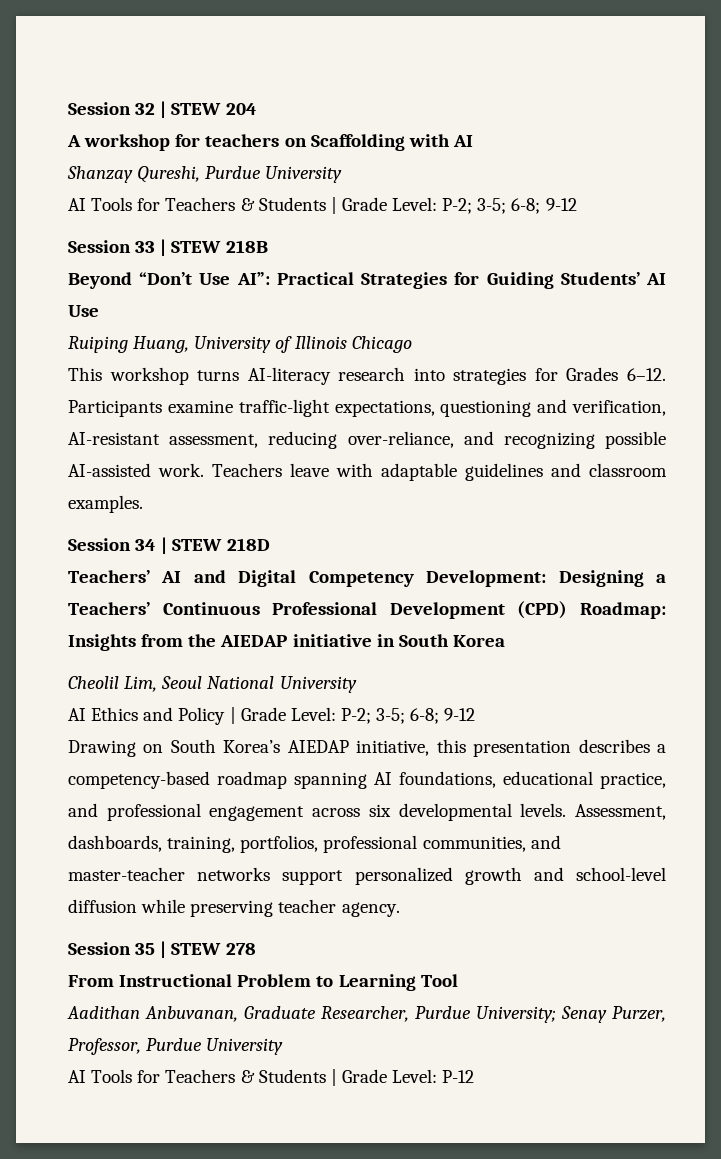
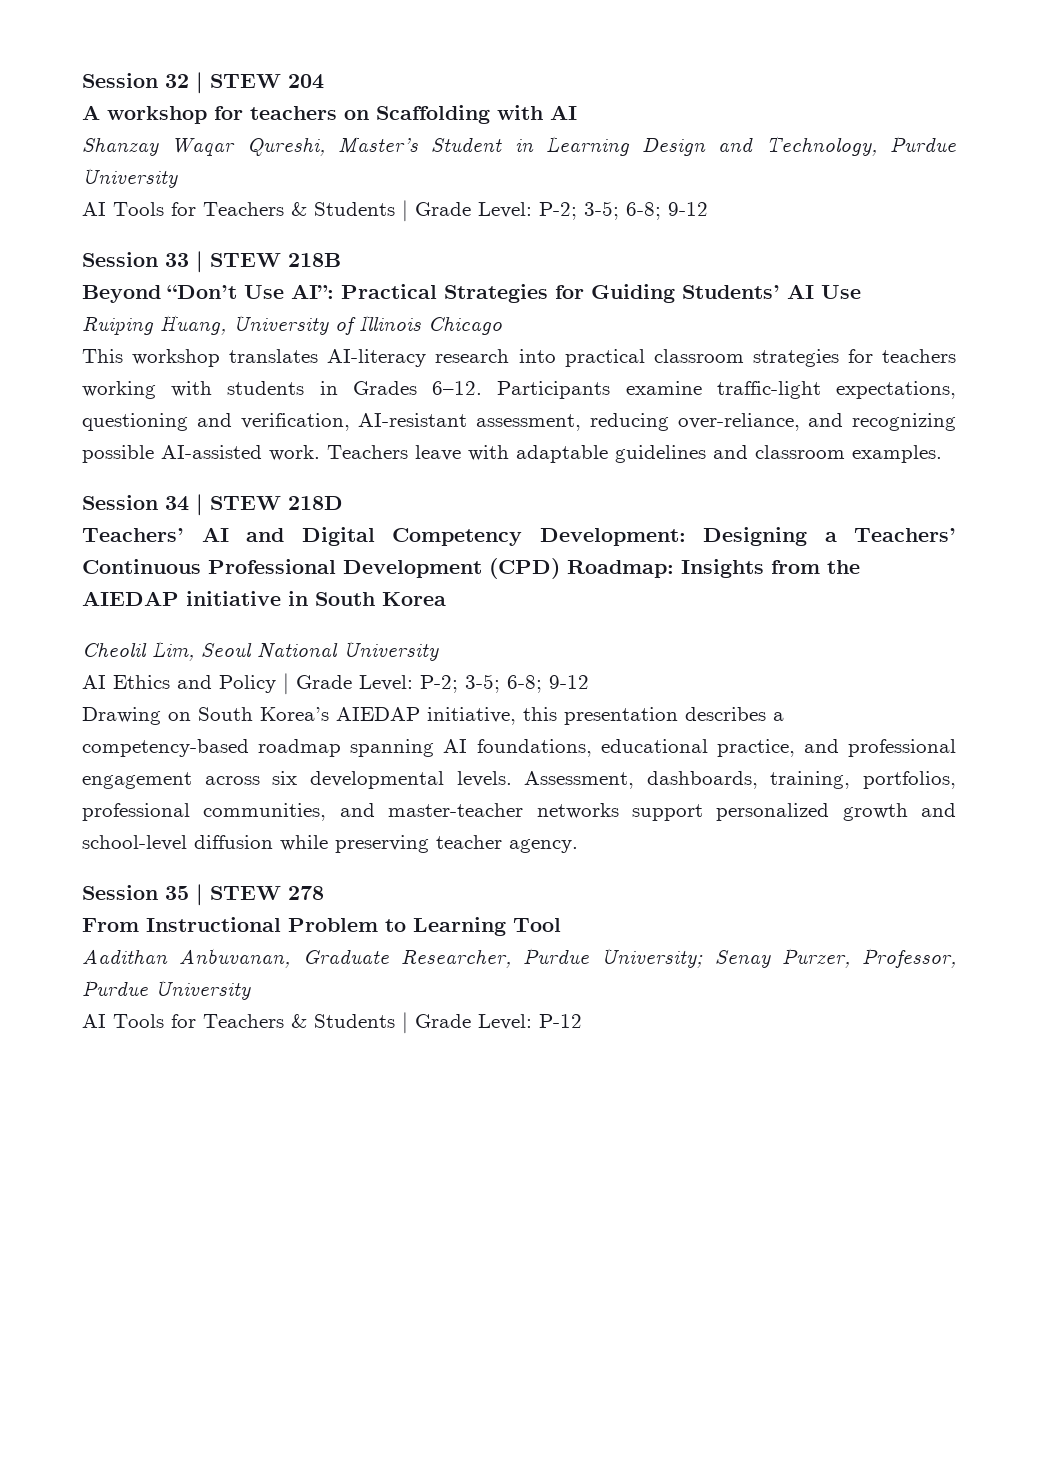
[137,166,201,183] Qureshi, -> [171,136,877,156] Waqar Qureshi, Master’s Student in Learning Design and Technology,
[197,370,240,381] turns -> [229,349,319,363] translates
[453,368,558,385] strategies for -> [564,349,957,367] [82,381,338,399] practical classroom strategies for teachers working with students in

